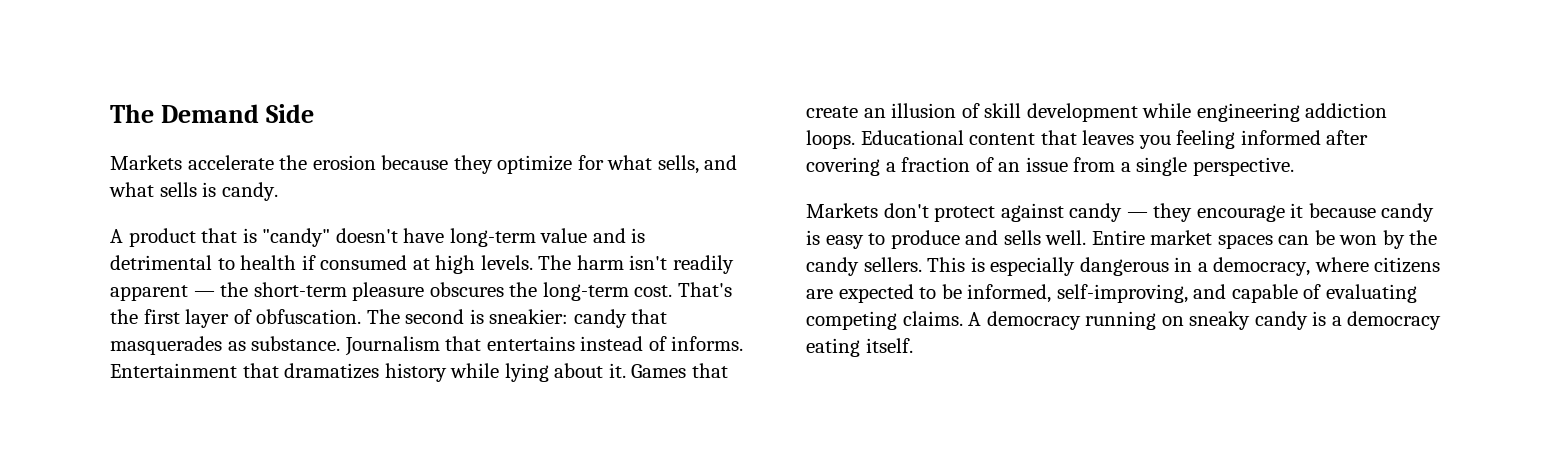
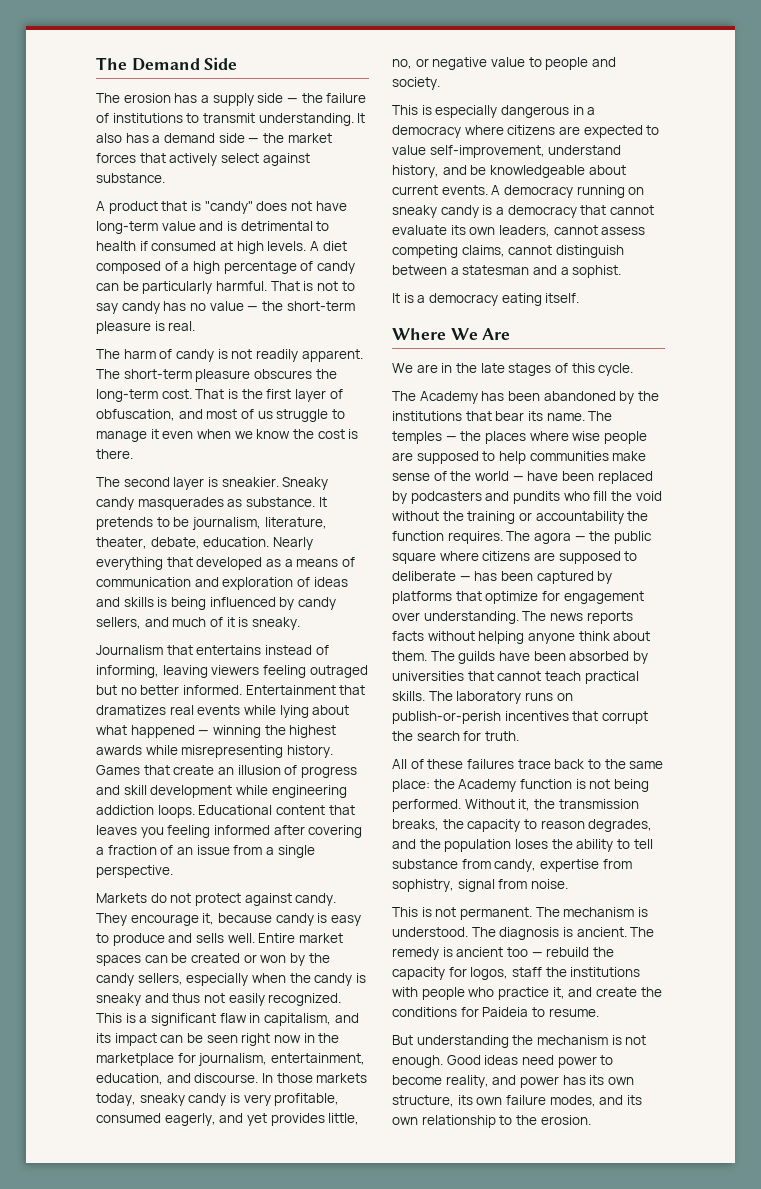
[110,155,738,174] [109,182,278,201] Markets accelerate the erosion because they optimize for what sells, and what sells is candy. -> [96,93,367,106] [96,113,366,126] [96,133,332,143] [96,153,310,166] [96,173,165,183] The erosion has a supply side — the failure of institutions to transmit understanding. It also has a demand side — the market forces that actively select against substance.
[335,228,398,243] doesn't -> [256,201,312,211] does not
[538,255,734,274] [110,282,249,301] The harm isn't readily apparent — the -> [309,241,347,251] [96,261,355,274] [96,281,355,294] [96,301,355,314] [96,321,196,334] [96,349,363,362] [96,369,120,379] A diet composed of a high percentage of candy can be particularly harmful. That is not to say candy has no value — the short-term pleasure is real. // The harm of candy is not readily apparent. The
[677,282,732,297] That's -> [195,389,238,399] That is
[256,309,668,328] [110,336,341,355] obfuscation. The second is sneakier: candy that masquerades as substance. -> [96,409,345,422] [96,429,359,442] [96,449,133,459] [96,477,329,490] [96,497,327,510] [96,517,327,530] [96,537,313,550] [96,557,355,570] [96,577,348,590] [96,597,336,610] [96,617,300,630] obfuscation, and most of us struggle to manage it even when we know the cost is there. // The second layer is sneakier. Sneaky candy masquerades as substance. It pretends to be journalism, literature, theater, debate, education. Nearly everything that developed as a means of communication and exploration of ideas and skills is being influenced by candy sellers, and much of it is sneaky. //
[671,336,744,351] informs. -> [96,665,368,678] [96,685,242,695] informing, leaving viewers feeling outraged but no better informed.
[384,363,447,382] history -> [169,705,241,715] real events
[608,363,626,378] it. -> [96,725,337,738] [96,745,333,758] what happened — winning the highest awards while misrepresenting history.
(980, 110) none -> [300,766,357,778] [96,785,120,795] progress and
[883,203,1304,222] don't protect against candy — they encourage it -> [150,893,337,906] [96,913,215,926] do not protect against candy. They encourage it,
(1335, 237) none -> [190,953,257,963] created or
[863,257,922,272] sellers. -> [137,973,366,986] [96,993,342,1006] [96,1013,359,1026] [96,1033,340,1046] [96,1053,365,1066] [96,1073,368,1085] [96,1093,340,1106] [96,1113,360,1126] [392,57,616,70] [392,77,440,90] sellers, especially when the candy is sneaky and thus not easily recognized. This is a significant flaw in capitalism, and its impact can be seen right now in the marketplace for journalism, entertainment, education, and discourse. In those markets today, sneaky candy is very profitable, consumed eagerly, and yet provides little, no, or negative value to people and society. //
[1213,257,1311,276] democracy, -> [392,125,461,138] democracy
[941,284,1417,303] [806,311,963,330] be informed, self-improving, and capable of evaluating competing claims. -> [392,145,622,158] [392,165,626,178] [392,185,488,195] value self-improvement, understand history, and be knowledgeable about current events.
[806,338,913,357] eating itself. -> [580,205,654,215] [392,225,646,237] [392,245,624,258] [392,265,622,278] [392,293,580,306] [392,328,511,340] [392,363,634,376] [392,391,659,404] [392,411,613,421] [392,431,647,444] [392,451,647,464] [392,471,653,484] [392,491,662,504] [392,511,649,524] [392,531,652,544] [392,551,638,564] [392,571,613,584] [392,591,644,604] [392,611,633,624] [392,631,651,644] [392,651,648,664] [392,671,639,684] [392,691,573,704] [392,711,648,724] [392,731,519,741] [392,759,664,769] [392,779,649,792] [392,799,639,812] [392,819,653,832] [392,839,653,852] [392,859,632,872] [392,879,568,892] [392,907,648,920] [392,927,655,940] [392,947,614,960] [392,967,641,980] [392,987,662,1000] [392,1007,599,1017] [392,1035,647,1048] [392,1055,614,1068] [392,1075,634,1088] [392,1095,642,1107] [392,1115,591,1128] that cannot evaluate its own leaders, cannot assess competing claims, cannot distinguish between a statesman and a sophist. // It is a democracy eating itself. // Where We Are // We are in the late stages of this cycle. // The Academy has been abandoned by the institutions that bear its name. The temples — the places where wise people are supposed to help communities make sense of the world — have been replaced by podcasters and pundits who fill the void without the training or accountability the function requires. The agora — the public square where citizens are supposed to deliberate — has been captured by platforms that optimize for engagement over understanding. The news reports facts without helping anyone think about them. The guilds have been absorbed by universities that cannot teach practical skills. The laboratory runs on publish-or-perish incentives that corrupt the search for truth. // All of these failures trace back to the same place: the Academy function is not being performed. Without it, the transmission breaks, the capacity to reason degrades, and the population loses the ability to tell substance from candy, expertise from sophistry, signal from noise. // This is not permanent. The mechanism is understood. The diagnosis is ancient. The remedy is ancient too — rebuild the capacity for logos, staff the institutions with people who practice it, and create the conditions for Paideia to resume. // But understanding the mechanism is not enough. Good ideas need power to become reality, and power has its own structure, its own failure modes, and its own relationship to the erosion.

